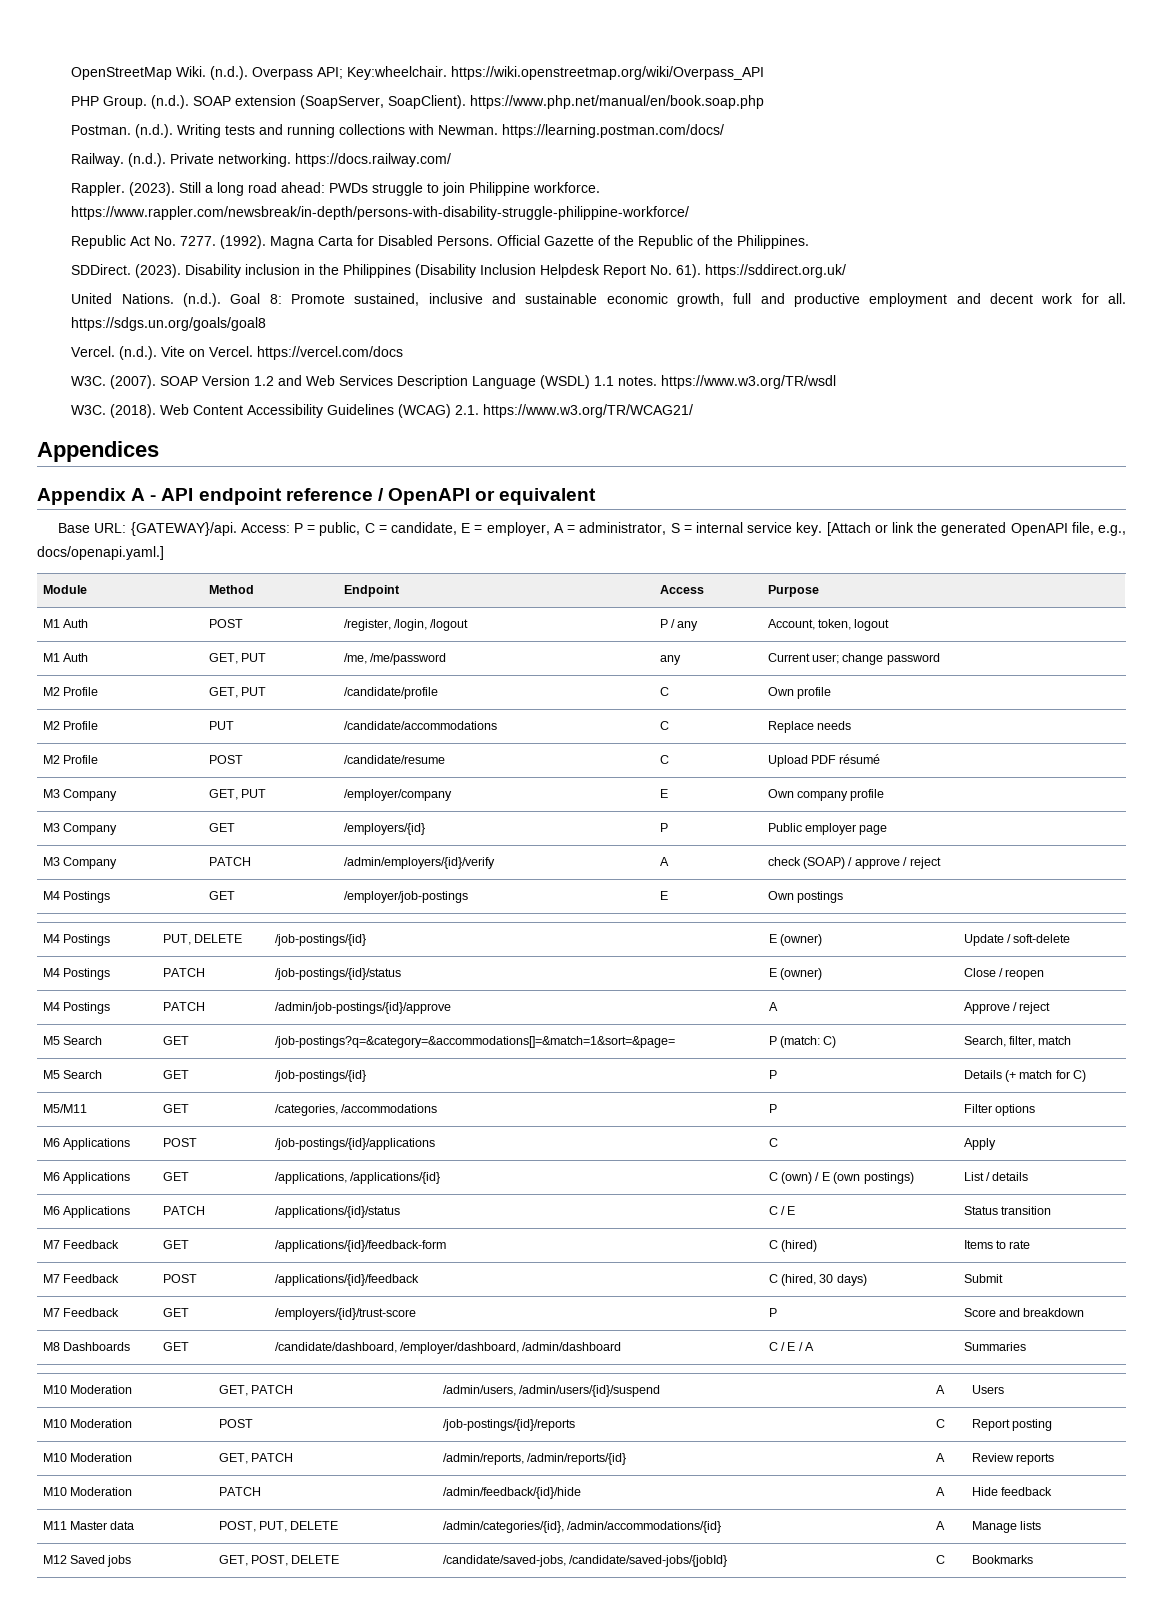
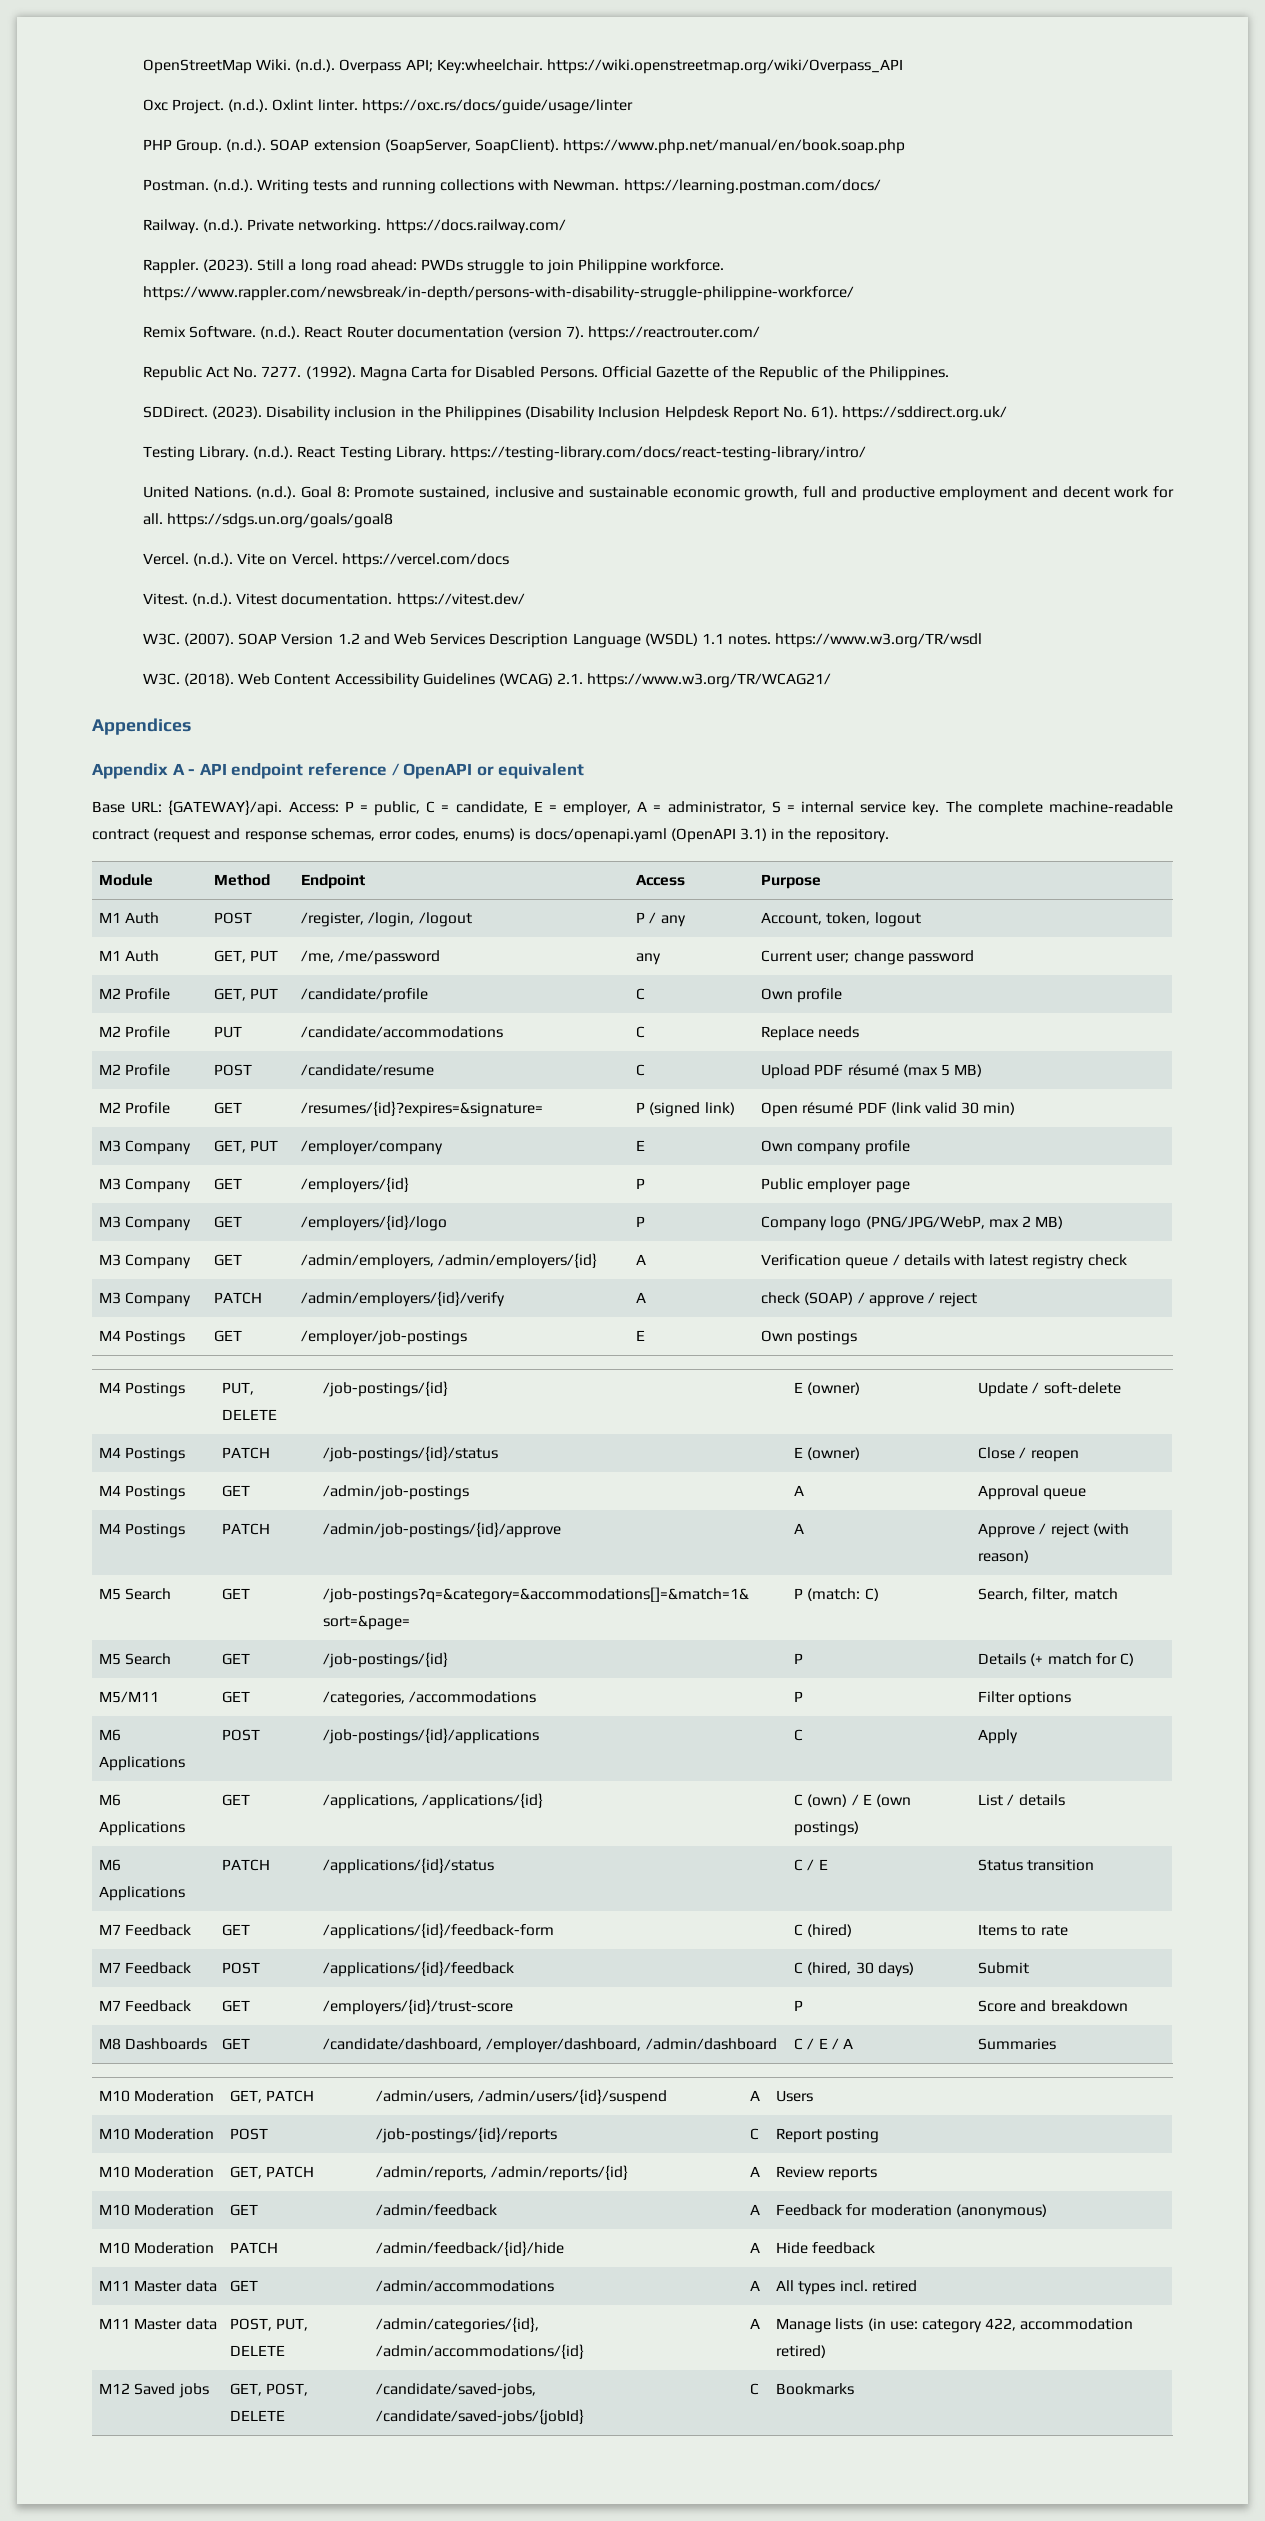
(765, 73) none -> [142,99,633,114] // Oxc Project. (n.d.). Oxlint linter. https://oxc.rs/docs/guide/usage/linter
(690, 213) none -> [142,326,761,341] // Remix Software. (n.d.). React Router documentation (version 7). https://reactrouter.com/
(847, 271) none -> [142,446,866,461] // Testing Library. (n.d.). React Testing Library. https://testing-library.com/docs/react-testing-library/intro/
(404, 353) none -> [142,593,525,608] // Vitest. (n.d.). Vitest documentation. https://vitest.dev/
[826,522,1127,536] [37,546,164,560] [Attach or link the generated OpenAPI file, e.g., docs/openapi.yaml.] -> [945,801,1173,816] [92,828,889,843] The complete machine-readable contract (request and response schemas, error codes, enums) is docs/openapi.yaml (OpenAPI 3.1) in the repository.
(881, 759) none -> [902,1064,983,1077] [99,1102,171,1114] [214,1102,243,1114] [301,1101,544,1117] [636,1102,735,1117] [761,1102,1016,1117] (max 5 MB) // M2 Profile | GET | /resumes/{id}?expires=&signature= | P (signed link) | Open résumé PDF (link valid 30 min)
(888, 830) none -> [99,1216,192,1231] [214,1216,243,1228] [301,1215,448,1231] [636,1216,646,1227] [761,1216,1064,1231] [99,1254,192,1269] [214,1254,243,1266] [301,1253,598,1269] [636,1254,647,1265] [761,1254,1127,1269] // M3 Company | GET | /employers/{id}/logo | P | Company logo (PNG/JPG/WebP, max 2 MB) // M3 Company | GET | /admin/employers, /admin/employers/{id} | A | Verification queue / details with latest registry check
(1045, 974) none -> [99,1485,186,1500] [222,1485,251,1497] [323,1485,470,1500] [794,1485,805,1496] [978,1485,1087,1500] // M4 Postings | GET | /admin/job-postings | A | Approval queue
(1051, 1008) none -> [1092,1523,1129,1536] [978,1550,1030,1563] (with reason)
(1055, 1459) none -> [99,2204,215,2216] [230,2204,259,2216] [376,2204,498,2216] [750,2204,761,2215] [776,2204,1047,2219] // M10 Moderation | GET | /admin/feedback | A | Feedback for moderation (anonymous)
(1053, 1491) none -> [99,2280,217,2292] [230,2280,259,2292] [376,2280,555,2292] [750,2280,761,2291] [776,2280,917,2295] // M11 Master data | GET | /admin/accommodations | A | All types incl. retired
(1042, 1525) none -> [867,2318,1134,2333] [776,2345,827,2358] (in use: category 422, accommodation retired)

